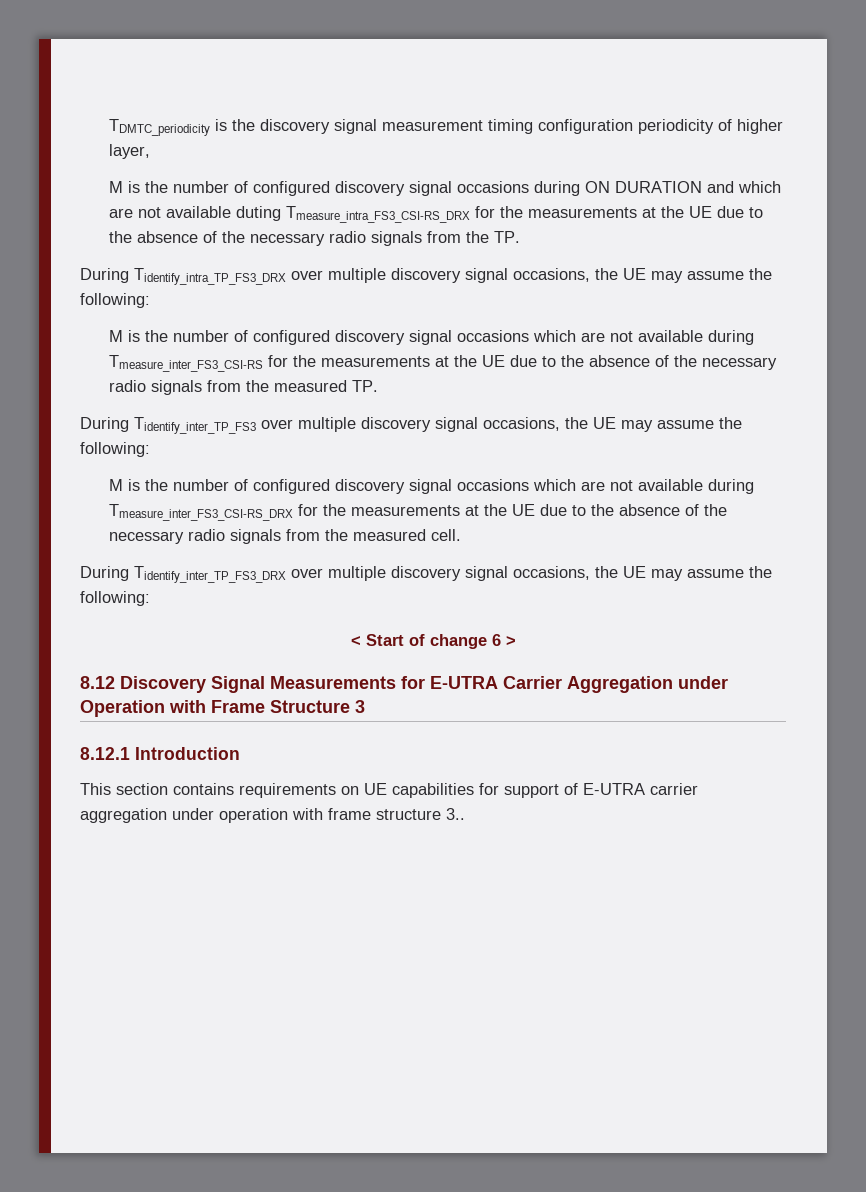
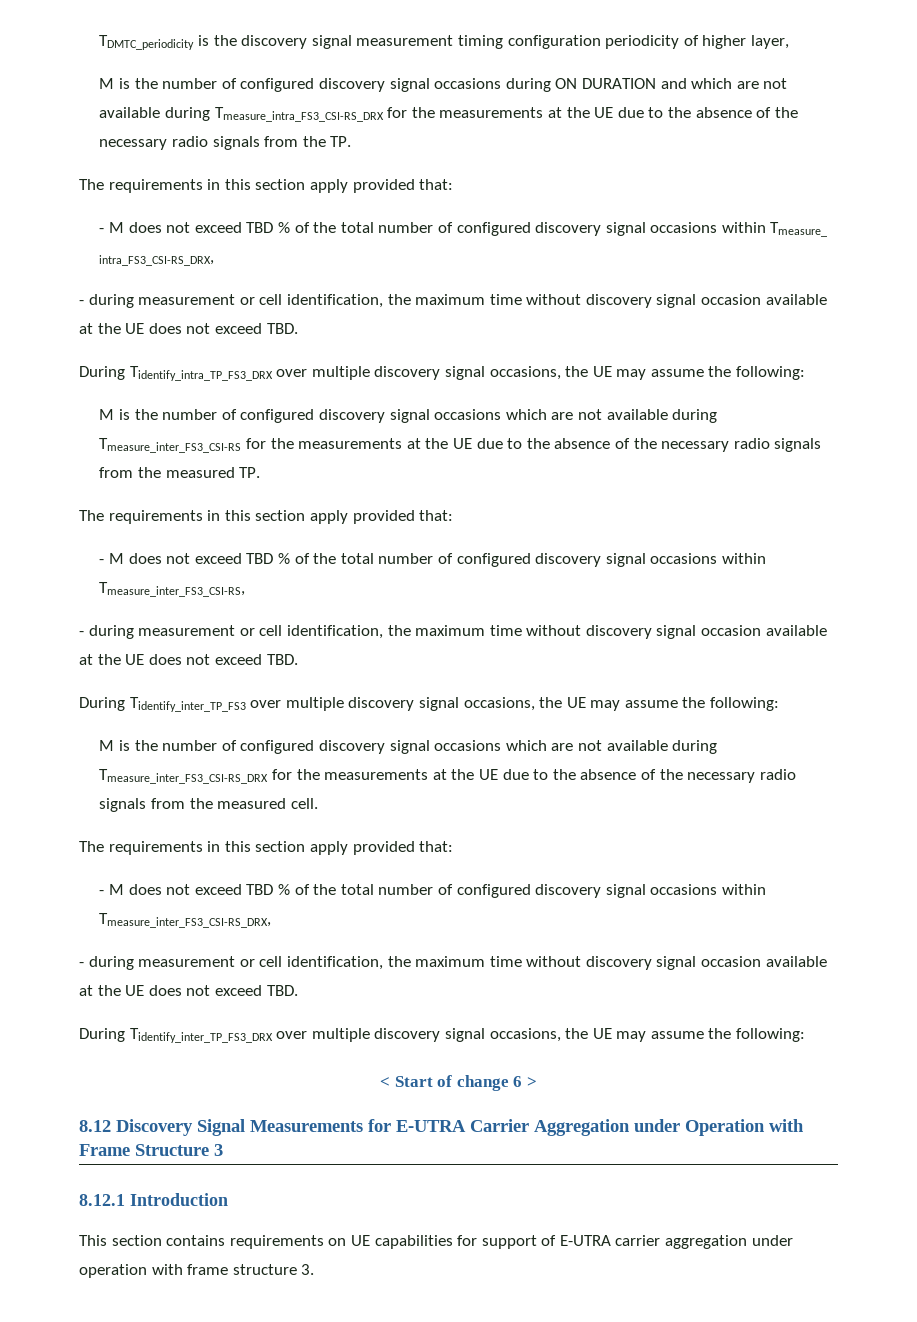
[235,206,281,221] duting -> [165,107,211,121] during
(520, 237) none -> [79,179,454,193] [99,222,828,237] [99,255,215,266] [79,294,827,308] [79,323,298,334] // The requirements in this section apply provided that: // - M does not exceed TBD % of the total number of configured discovery signal occasions within Tmeasure_ intra_FS3_CSI-RS_DRX, // - during measurement or cell identification, the maximum time without discovery signal occasion available at the UE does not exceed TBD.
(378, 386) none -> [79,510,454,524] [99,553,766,567] [99,582,246,597] [79,625,827,639] [79,654,298,665] // The requirements in this section apply provided that: // - M does not exceed TBD % of the total number of configured discovery signal occasions within Tmeasure_inter_FS3_CSI-RS, // - during measurement or cell identification, the maximum time without discovery signal occasion available at the UE does not exceed TBD.
(461, 535) none -> [79,841,454,855] [99,884,766,898] [99,913,272,928] [79,956,827,970] [79,985,298,996] // The requirements in this section apply provided that: // - M does not exceed TBD % of the total number of configured discovery signal occasions within Tmeasure_inter_FS3_CSI-RS_DRX, // - during measurement or cell identification, the maximum time without discovery signal occasion available at the UE does not exceed TBD.
[446,808,465,820] 3.. -> [301,1264,315,1275] 3.

